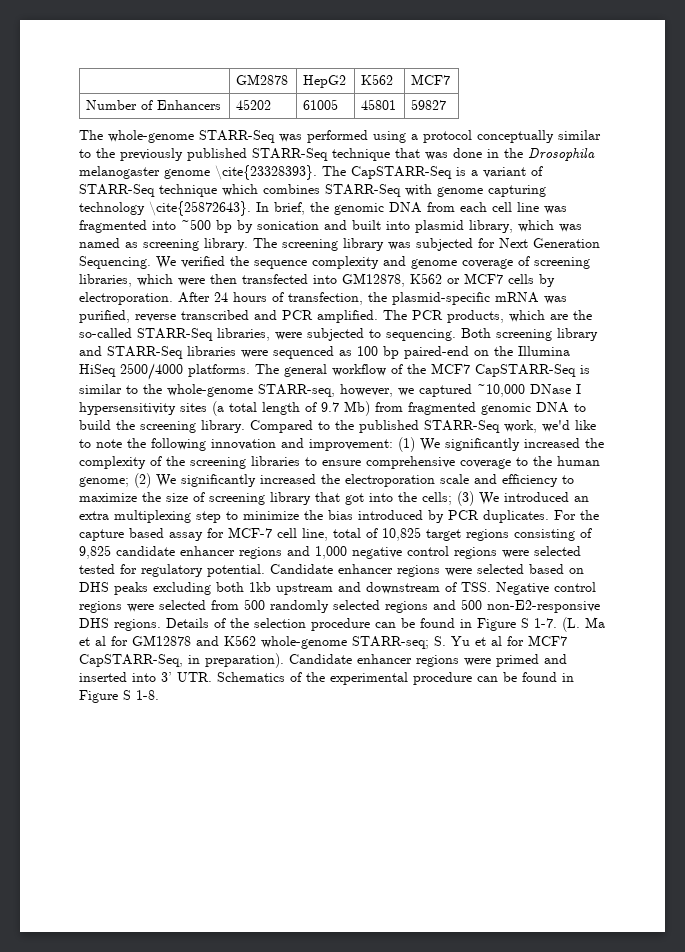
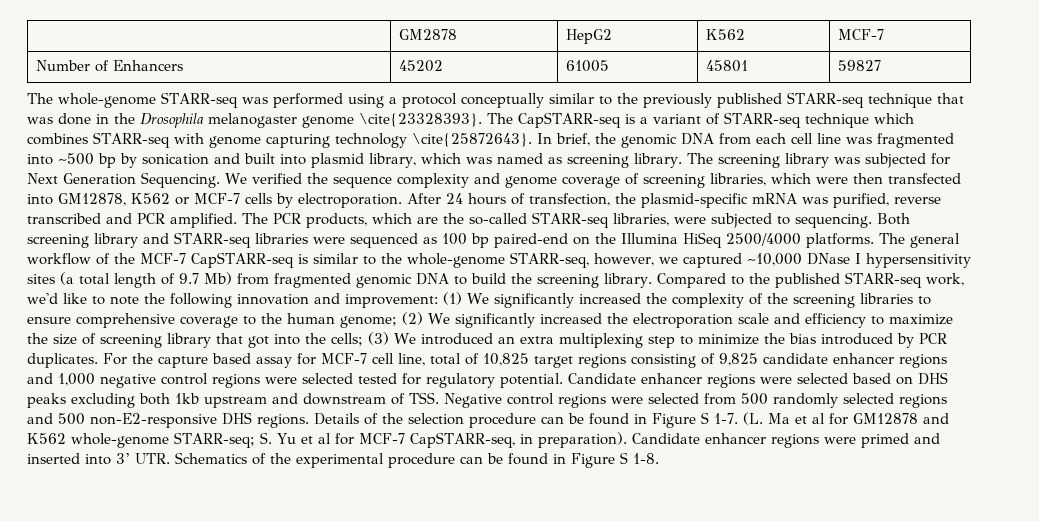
[411,74,451,85] MCF7 -> [837,29,884,40] MCF-7
[199,130,275,143] STARR-Seq -> [161,92,238,108] STARR-seq
[252,148,328,161] STARR-Seq -> [786,92,864,108] STARR-seq
[351,166,452,179] CapSTARR-Seq -> [518,112,621,128] CapSTARR-seq
[79,184,155,197] STARR-Seq -> [723,112,801,128] STARR-seq
[325,184,401,197] STARR-Seq -> [93,132,170,148] STARR-seq
[464,273,503,284] MCF7 -> [194,193,240,204] MCF-7
[137,328,213,341] STARR-Seq -> [532,212,609,228] STARR-seq
[107,346,183,359] STARR-Seq -> [174,232,251,248] STARR-seq
[431,363,576,377] MCF7 CapSTARR-Seq -> [140,252,294,268] MCF-7 CapSTARR-seq
[424,420,500,433] STARR-Seq -> [844,272,922,288] STARR-seq
[528,635,567,646] [79,654,183,667] MCF7 CapSTARR-Seq, -> [358,432,515,448] MCF-7 CapSTARR-seq,

